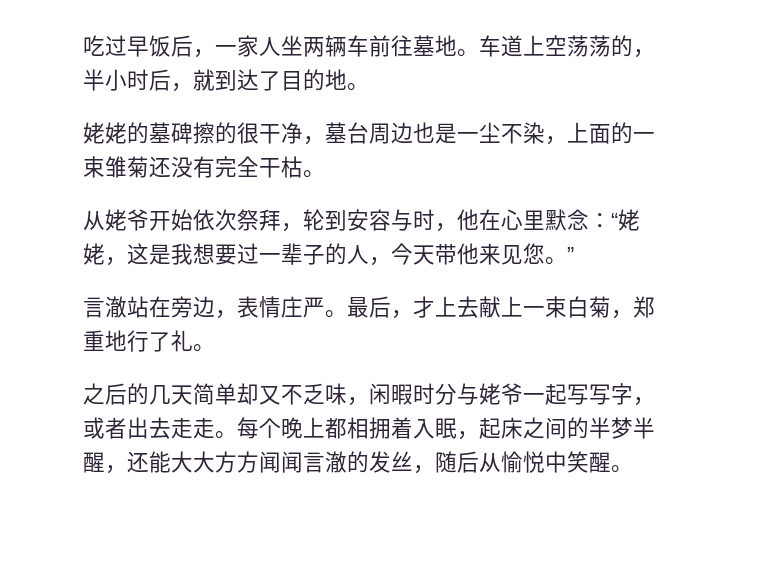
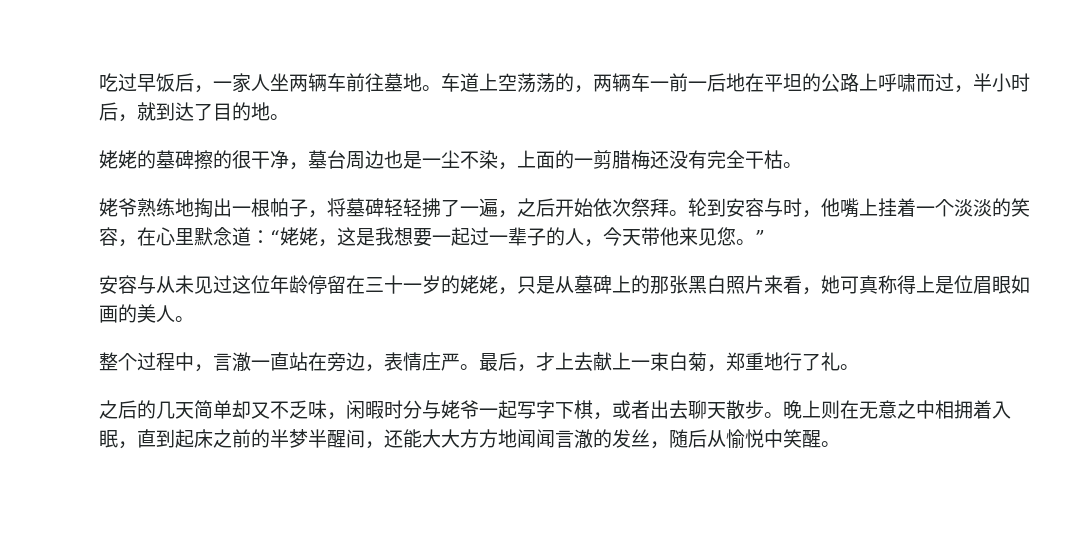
(655, 53) none -> [593,73,973,93] 两辆车一前一后地在平坦的公路上呼啸而过，
[83,156,149,178] 束雏菊 -> [593,150,650,170] 剪腊梅
[83,209,149,231] 从姥爷 -> [99,198,555,218] 姥爷熟练地掏出一根帕子，将墓碑轻轻拂了一遍，之后
[281,223,303,232] ， -> [669,210,688,216] 。
(479, 220) none -> [840,198,1030,218] [99,227,137,247] 嘴上挂着一个淡淡的笑容，
(589, 219) none -> [232,227,251,246] 道
(237, 254) none -> [432,227,470,246] 一起
[83,296,127,318] 言澈 -> [99,275,1030,295] [99,304,194,323] [99,352,289,372] 安容与从未见过这位年龄停留在三十一岁的姥姥，只是从墓碑上的那张黑白照片来看，她可真称得上是位眉眼如画的美人。 // 整个过程中，言澈一直
[589,383,633,405] 写字 -> [536,400,593,419] 字下棋
[171,417,567,440] 走走。每个晚上都相拥着入眠，起床之间 -> [688,400,1011,420] [99,429,251,449] 聊天散步。晚上则在无意之中相拥着入眠，直到起床之前
(105, 462) none -> [346,429,365,448] 间
(259, 462) none -> [498,429,517,448] 地

